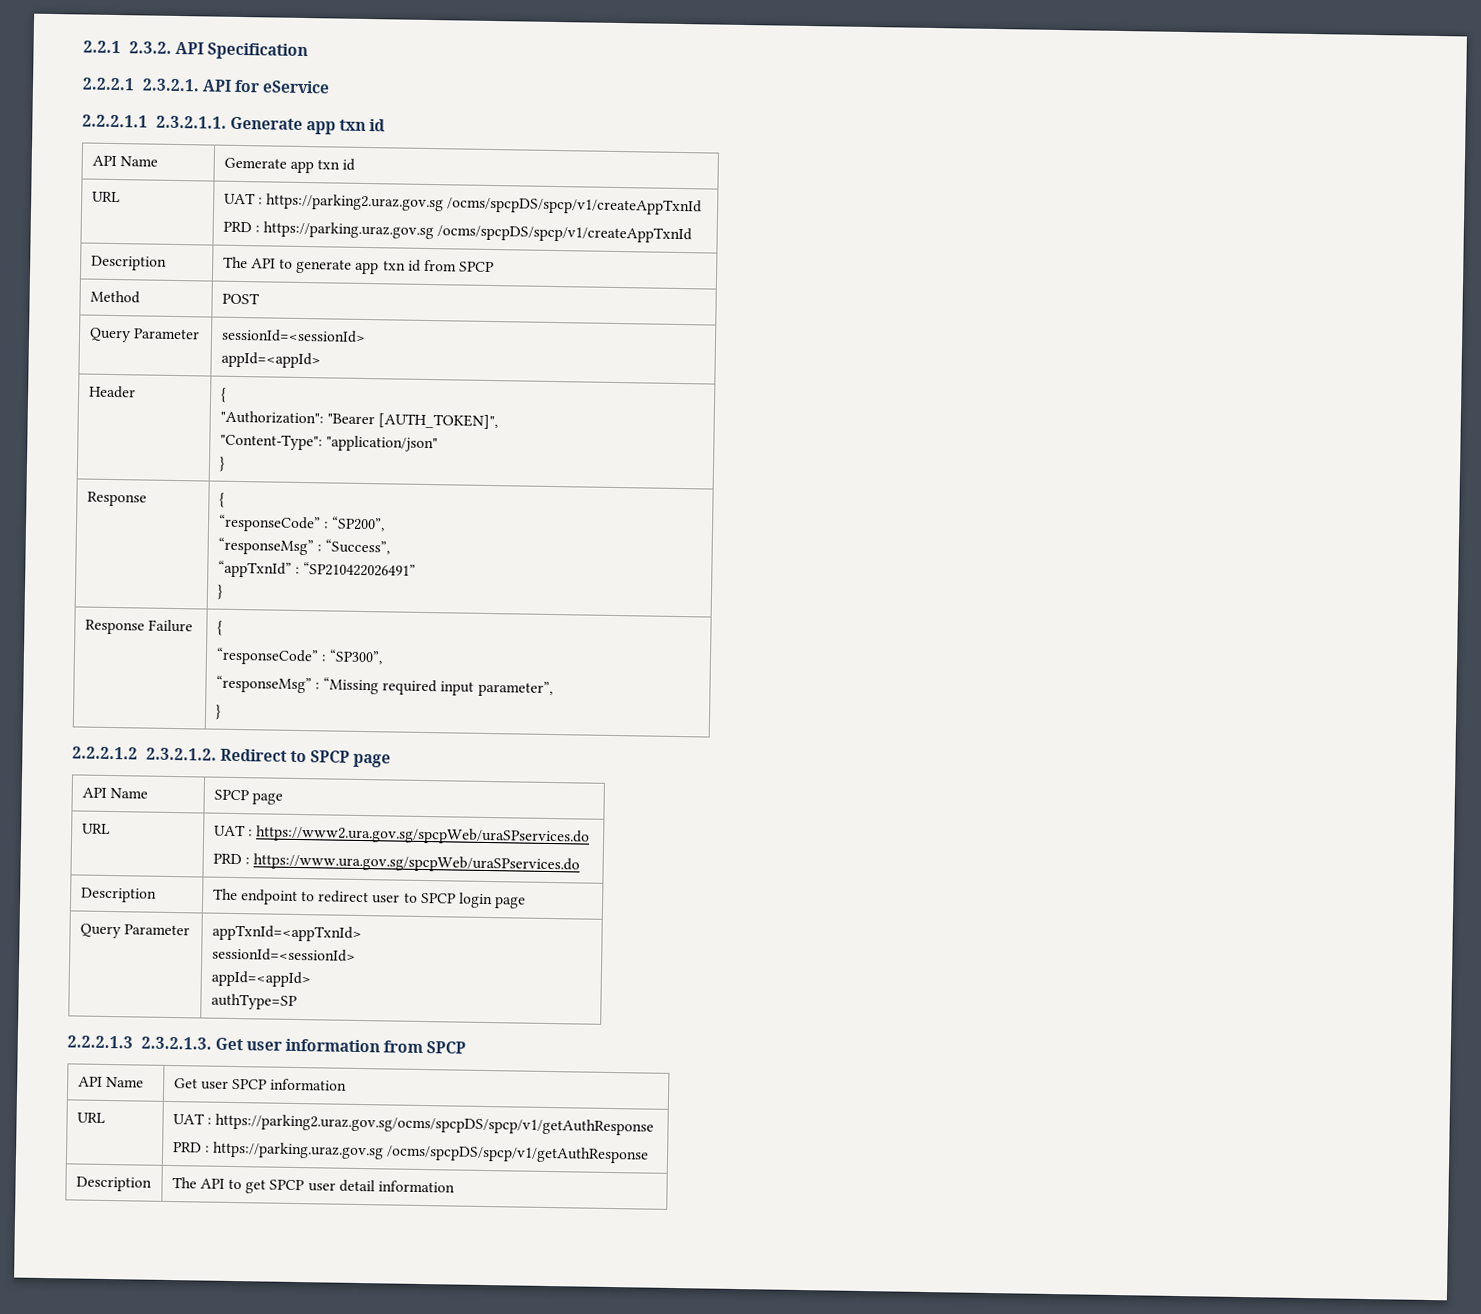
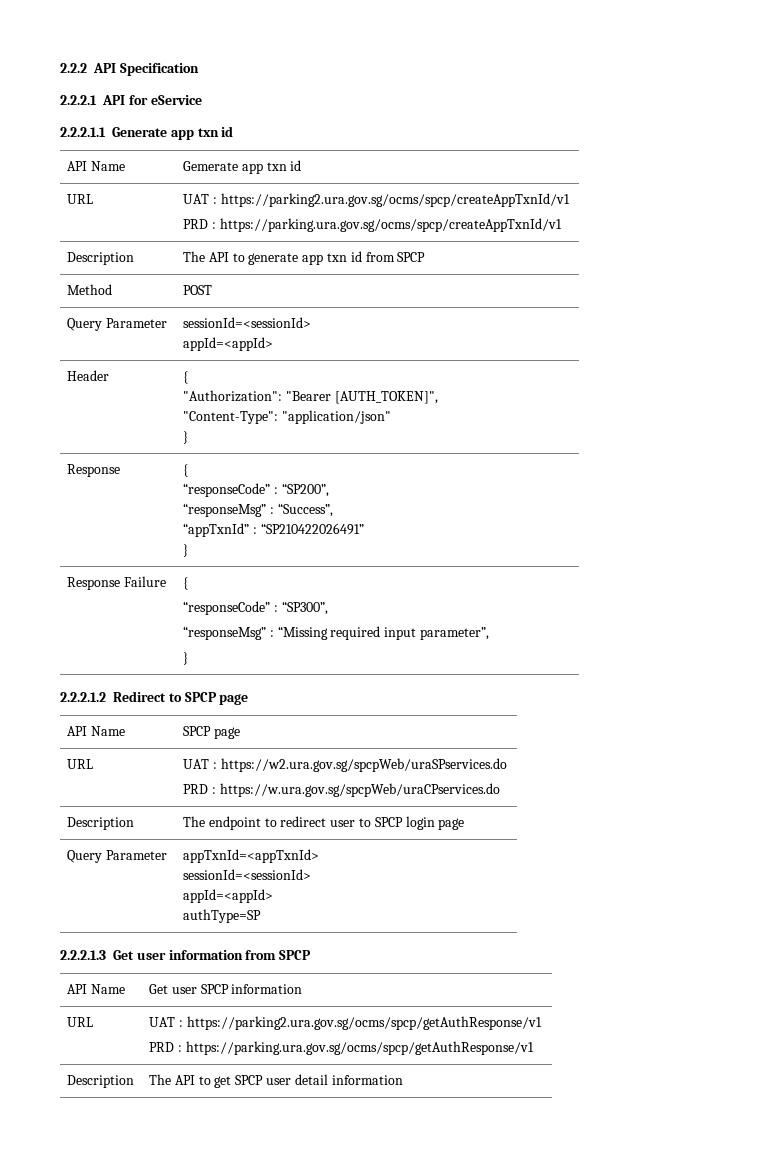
[83,40,172,54] 2.2.1 2.3.2. -> [60,63,87,73] 2.2.2
[141,78,200,92] 2.3.2.1. -> (97, 100) none
[155,115,227,129] 2.3.2.1.1. -> (106, 132) none
[265,193,703,216] [222,221,693,244] https://parking2.uraz.gov.sg /ocms/spcpDS/spcp/v1/createAppTxnId // PRD : https://parking.uraz.gov.sg /ocms/spcpDS/spcp/v1/createAppTxnId -> [220,193,570,207] [183,218,562,232] https://parking2.ura.gov.sg/ocms/spcp/createAppTxnId/v1 // PRD : https://parking.ura.gov.sg/ocms/spcp/createAppTxnId/v1
[145,747,217,761] 2.3.2.1.2. -> (106, 697) none
[255,825,590,846] [212,853,580,874] https://www2.ura.gov.sg/spcpWeb/uraSPservices.do // PRD : https://www.ura.gov.sg/spcpWeb/uraSPservices.do -> [220,758,507,772] [183,783,500,797] https://w2.ura.gov.sg/spcpWeb/uraSPservices.do // PRD : https://w.ura.gov.sg/spcpWeb/uraCPservices.do
[140,1036,212,1050] 2.3.2.1.3. -> (106, 955) none
[214,1113,654,1136] [172,1141,650,1164] https://parking2.uraz.gov.sg/ocms/spcpDS/spcp/v1/getAuthResponse // PRD : https://parking.uraz.gov.sg /ocms/spcpDS/spcp/v1/getAuthResponse -> [186,1016,542,1030] [149,1041,534,1055] https://parking2.ura.gov.sg/ocms/spcp/getAuthResponse/v1 // PRD : https://parking.ura.gov.sg/ocms/spcp/getAuthResponse/v1

